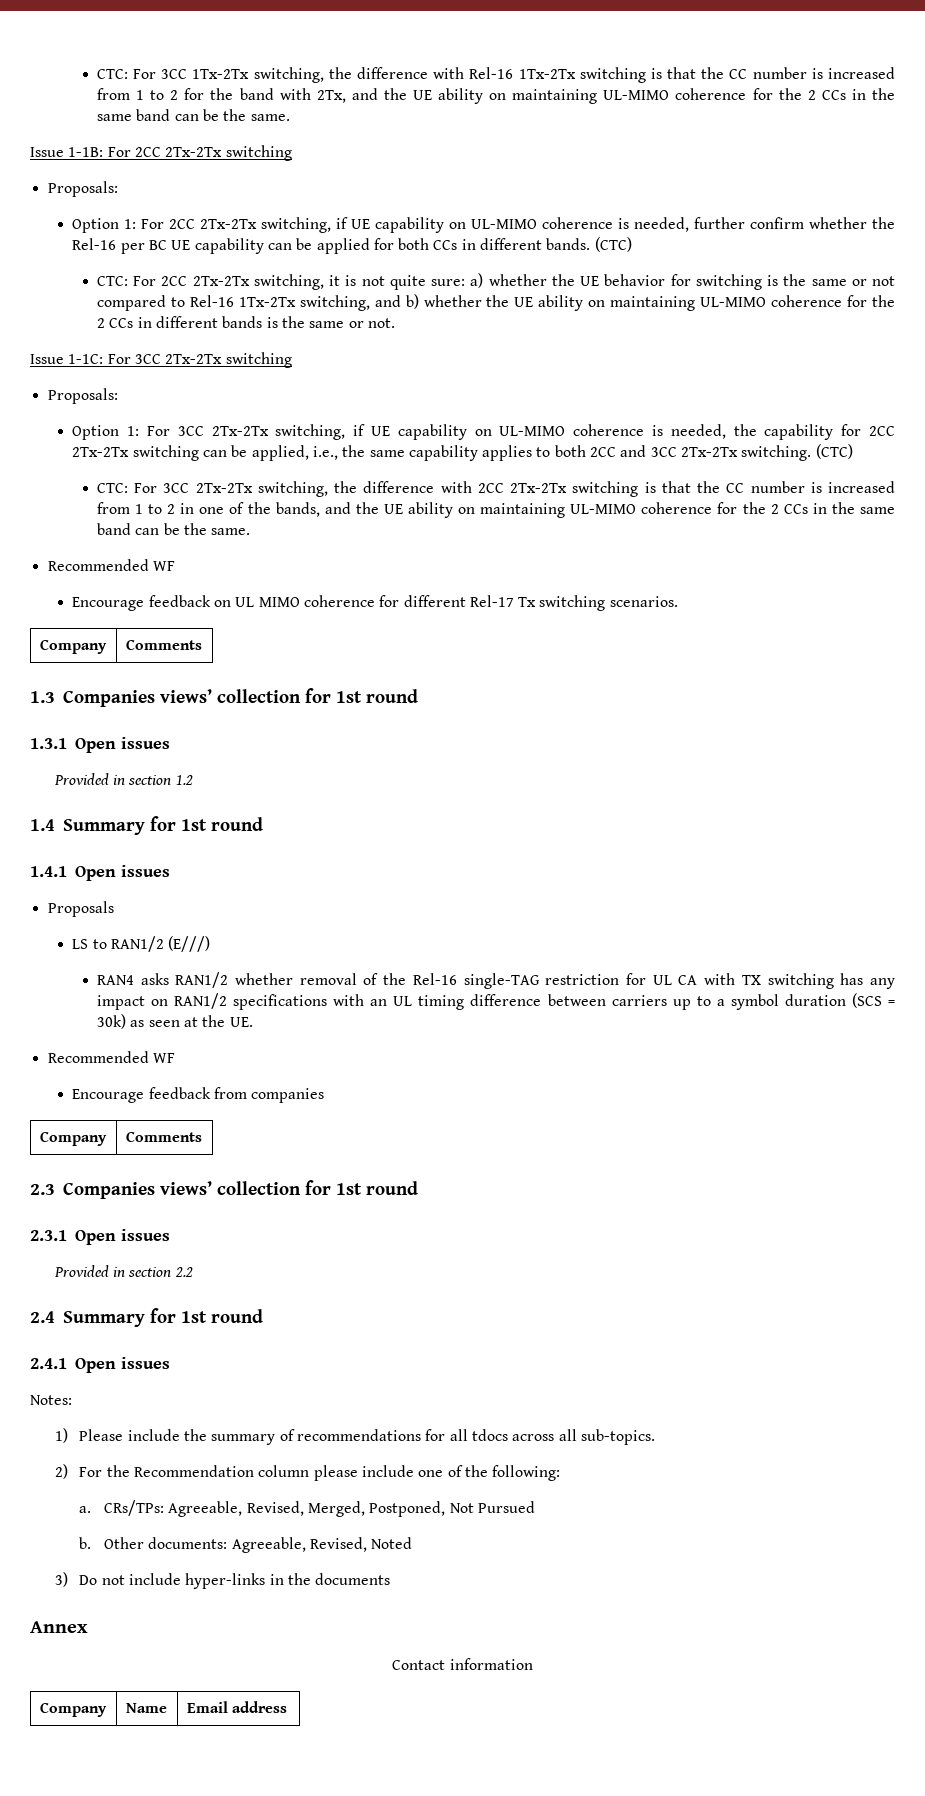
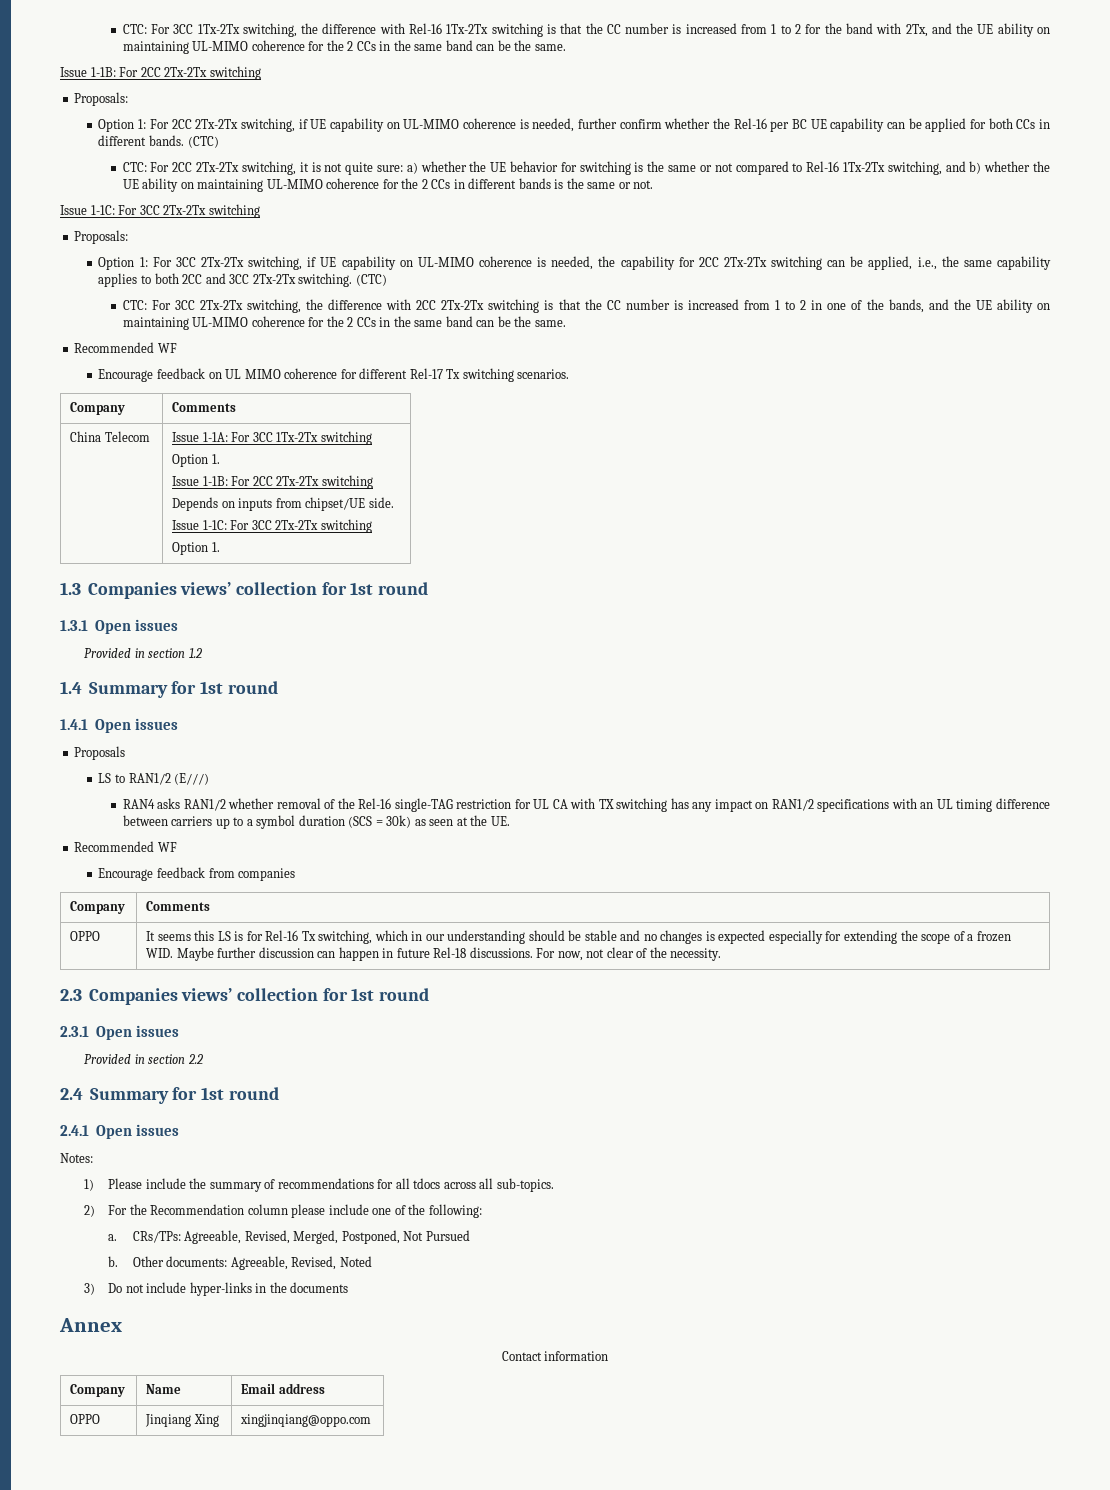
(202, 644) none -> [70,431,150,442] [172,431,372,445] [172,454,220,467] [172,475,373,489] [172,497,394,511] [172,519,372,533] [172,542,220,555] // China Telecom | Issue 1-1A: For 3CC 1Tx-2Tx switching // Option 1. // Issue 1-1B: For 2CC 2Tx-2Tx switching // Depends on inputs from chipset/UE side. // Issue 1-1C: For 3CC 2Tx-2Tx switching // Option 1.
(202, 1136) none -> [70,931,101,941] [146,930,1011,944] [146,947,722,961] // OPPO | It seems this LS is for Rel-16 Tx switching, which in our understanding should be stable and no changes is expected especially for extending the scope of a frozen WID. Maybe further discussion can happen in future Rel-18 discussions. For now, not clear of the necessity.
(288, 1707) none -> [70,1414,101,1424] [145,1414,219,1427] [240,1414,372,1427] // OPPO | Jinqiang Xing | xingjinqiang@oppo.com

